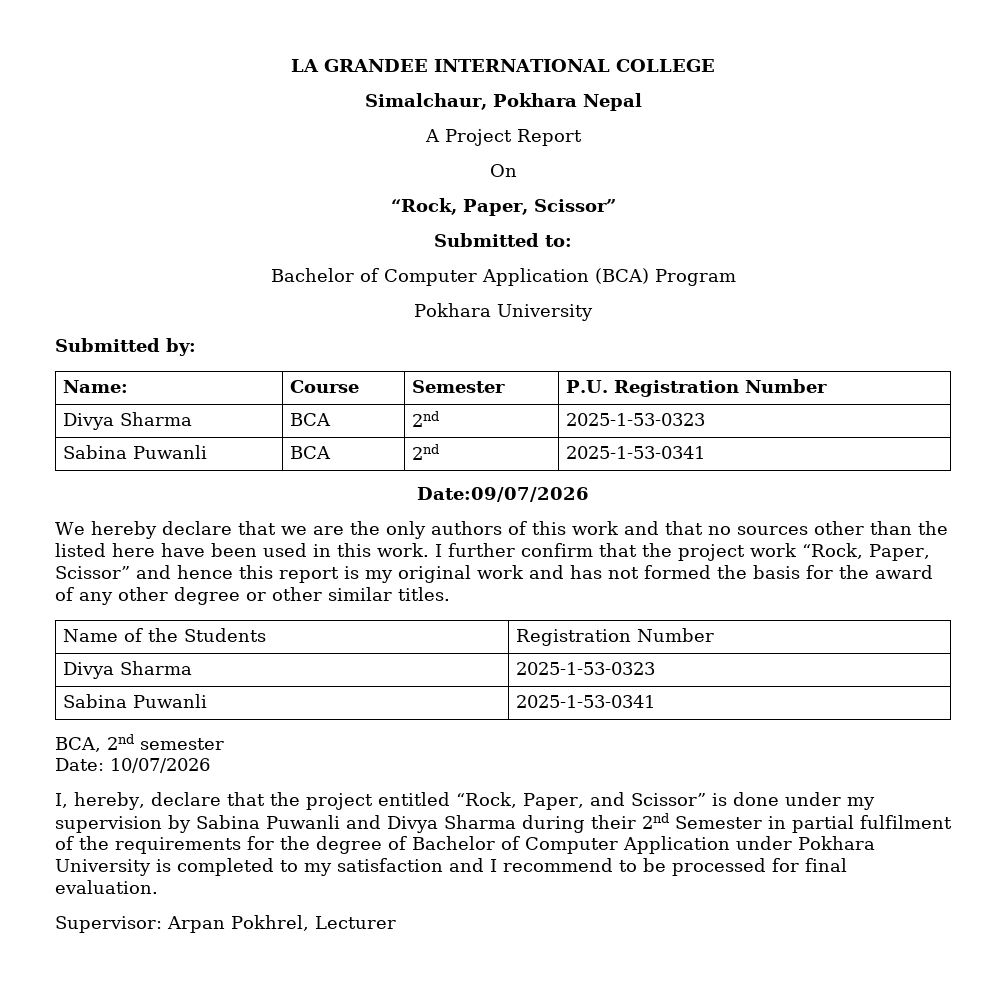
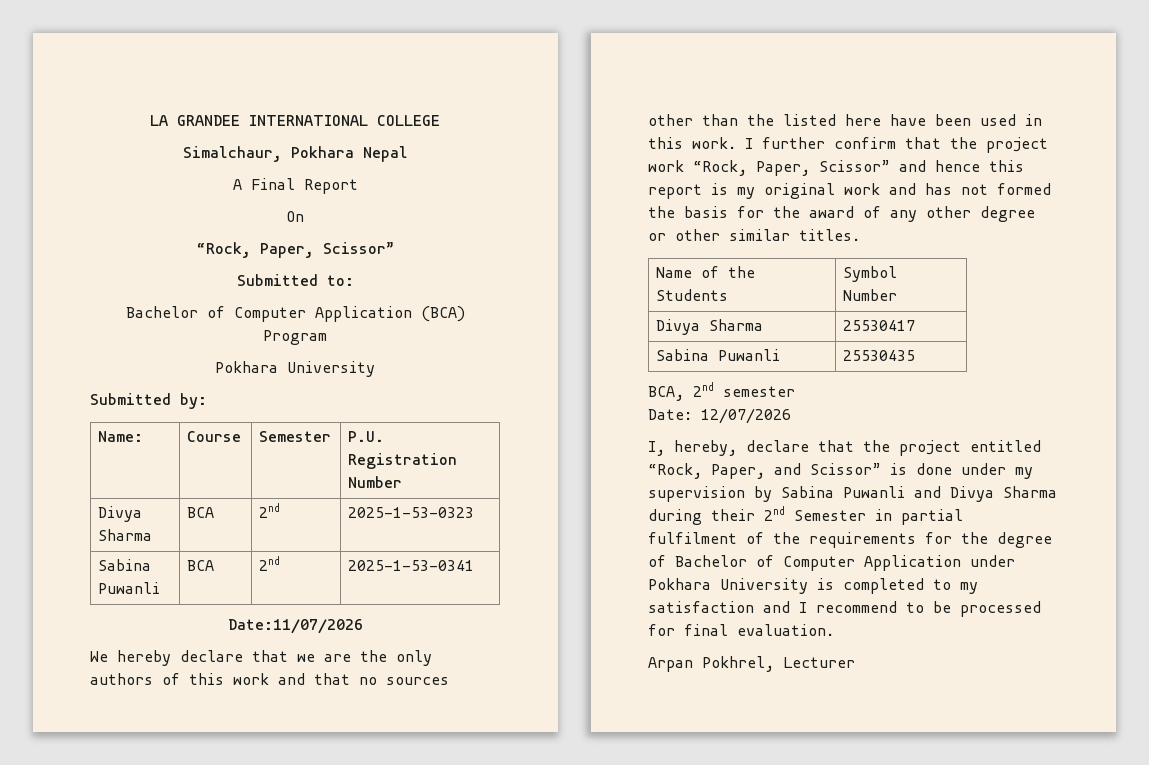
[444,129,512,146] Project -> [250,178,295,190] Final
[417,487,589,502] Date:09/07/2026 -> [227,619,363,634] Date:11/07/2026
[516,628,715,646] [63,661,193,679] [516,662,656,675] [63,694,208,708] [516,695,656,708] Registration Number // Divya Sharma | 2025-1-53-0323 // Sabina Puwanli | 2025-1-53-0341 -> [843,266,898,282] [843,289,898,301] [656,319,764,335] [843,320,916,331] [656,349,781,361] [843,350,916,361] Symbol Number // Divya Sharma | 25530417 // Sabina Puwanli | 25530435
[110,758,210,773] 10/07/2026 -> [701,408,791,424] 12/07/2026
[55,916,162,933] Supervisor: -> (834, 630) none

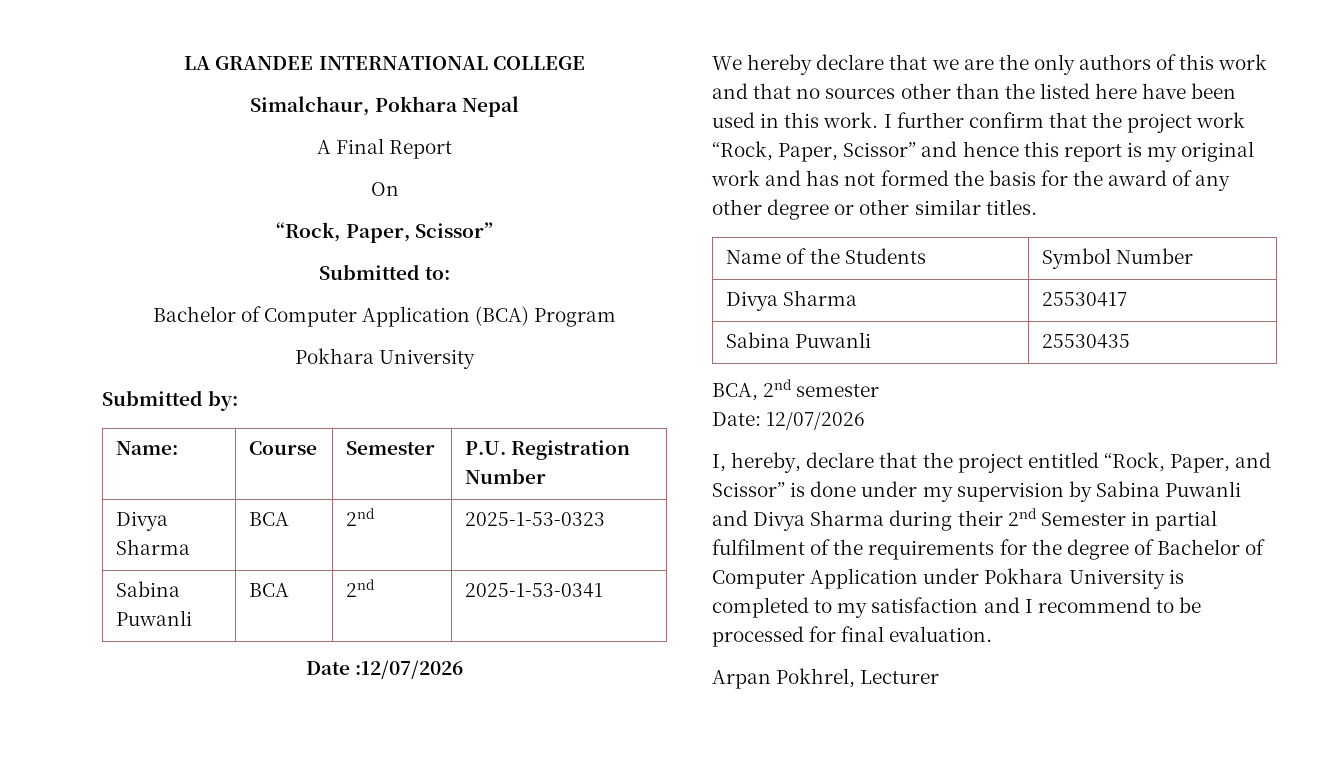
[227,619,363,634] Date:11/07/2026 -> [305,660,464,679] Date :12/07/2026

